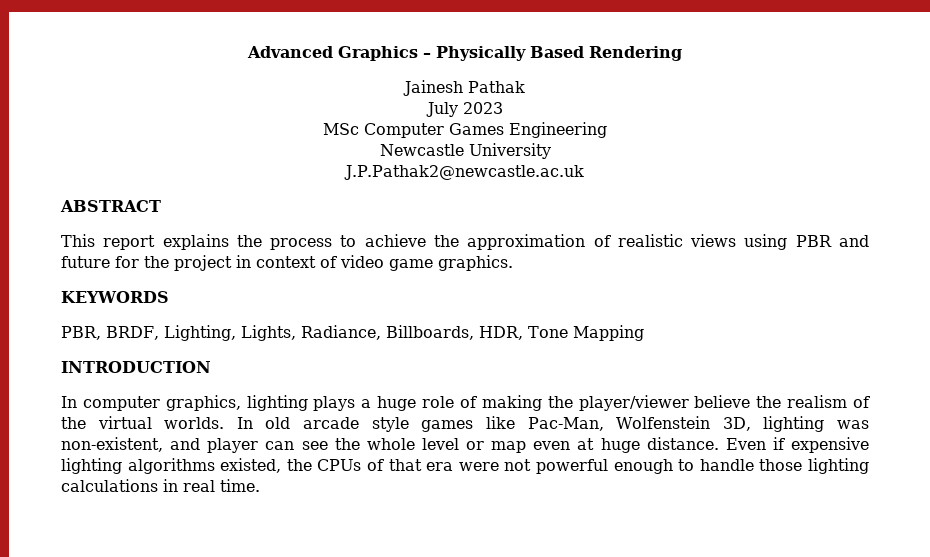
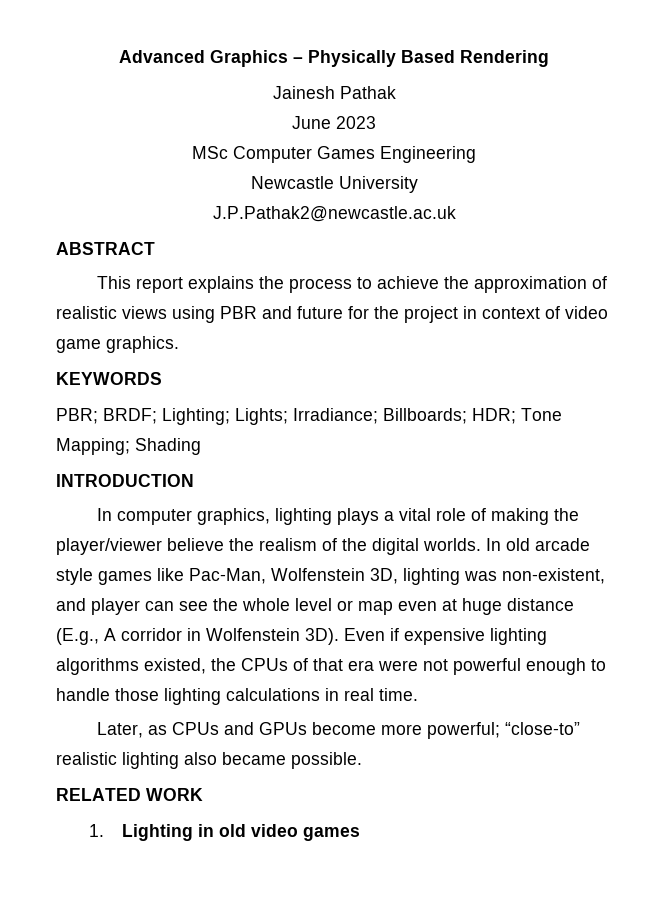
[425,102,458,117] July -> [292,116,331,129] June
[61,325,644,341] PBR, BRDF, Lighting, Lights, Radiance, Billboards, HDR, Tone Mapping -> [56,408,562,425] [56,438,201,455] PBR; BRDF; Lighting; Lights; Irradiance; Billboards; HDR; Tone Mapping; Shading
[377,396,417,411] huge -> [399,508,432,521] vital
[97,416,152,429] virtual -> [372,538,419,555] digital
[646,437,719,450] distance. -> [507,598,574,611] [56,628,339,645] distance (E.g., A corridor in Wolfenstein 3D).
(260, 485) none -> [97,722,581,739] [56,752,362,769] [56,788,203,801] [88,824,360,841] // Later, as CPUs and GPUs become more powerful; “close-to” realistic lighting also became possible. // RELATED WORK // 1. Lighting in old video games

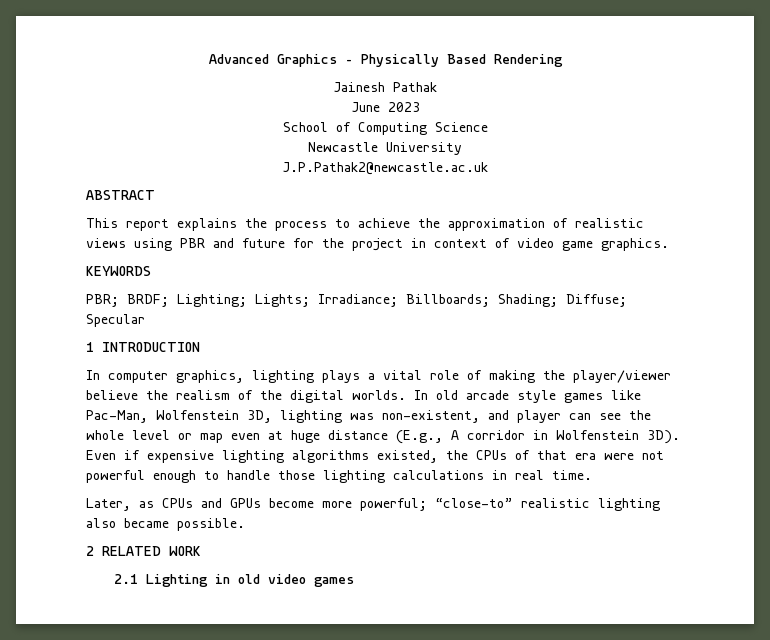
[192,146,476,163] MSc Computer Games Engineering -> [282,122,488,135] School of Computing Science
[472,408,562,424] [56,438,201,455] HDR; Tone Mapping; Shading // -> [498,294,627,307] [86,314,145,327] [86,342,94,352] Shading; Diffuse; Specular // 1
(362, 760) none -> [86,546,94,556] 2
[88,824,104,837] 1. -> [113,574,138,584] 2.1

